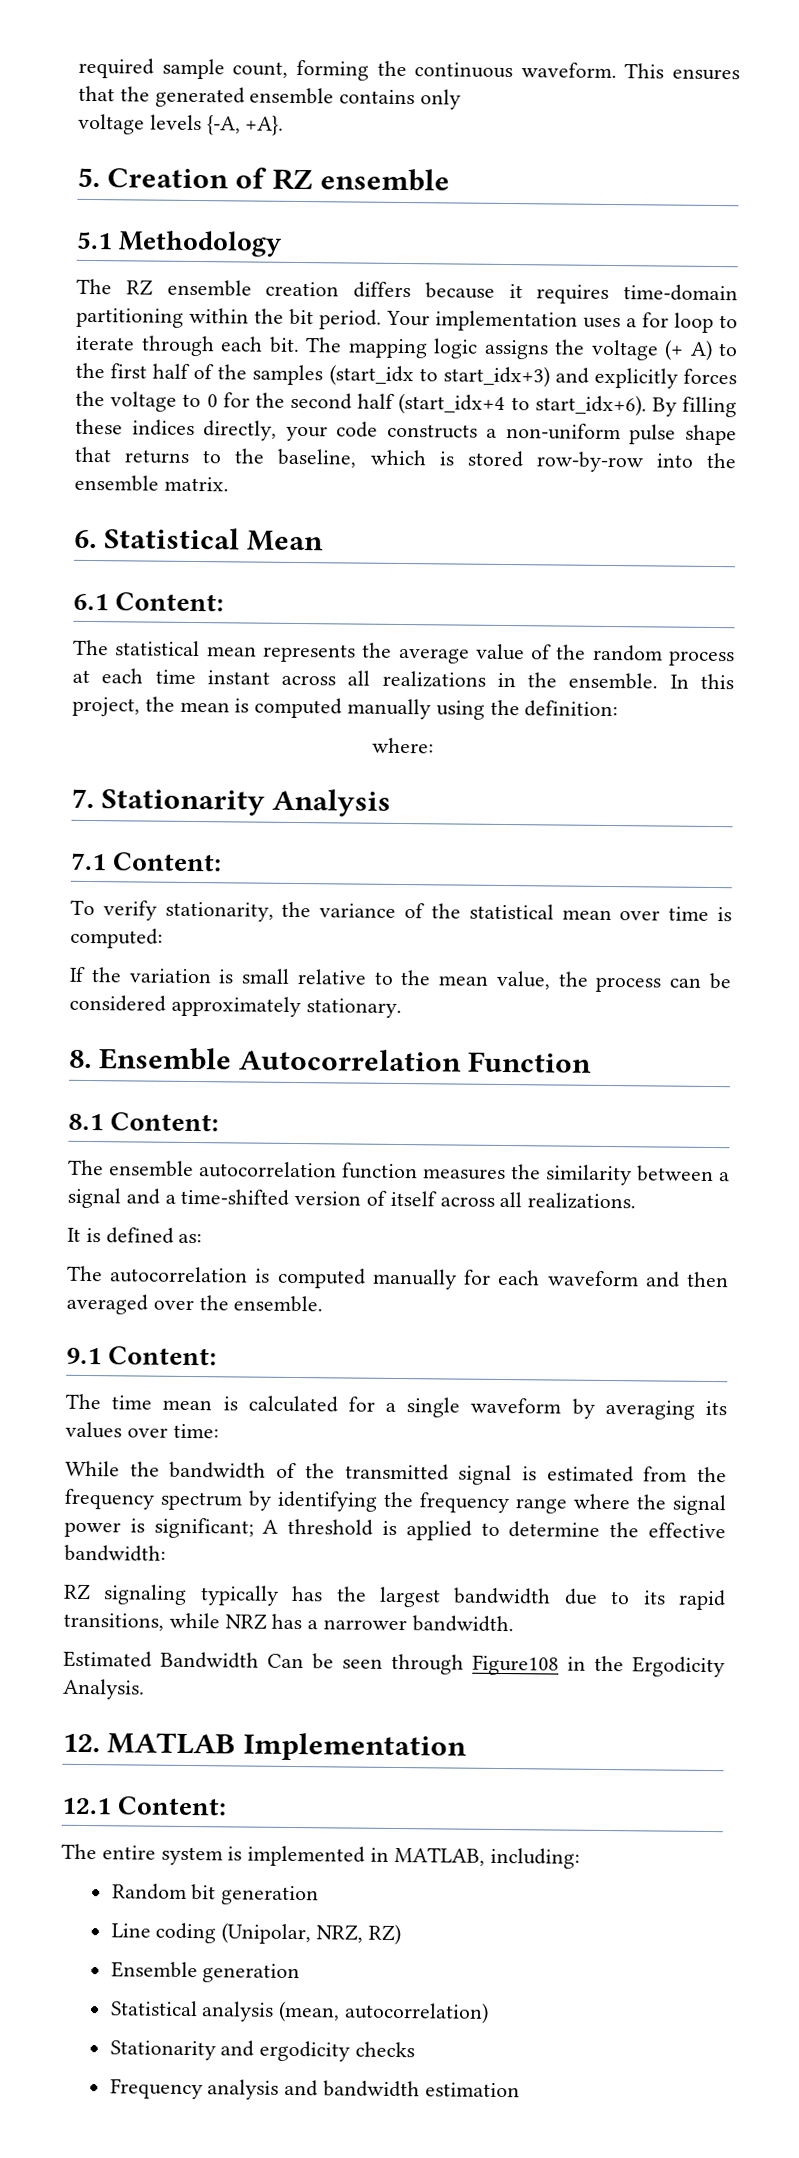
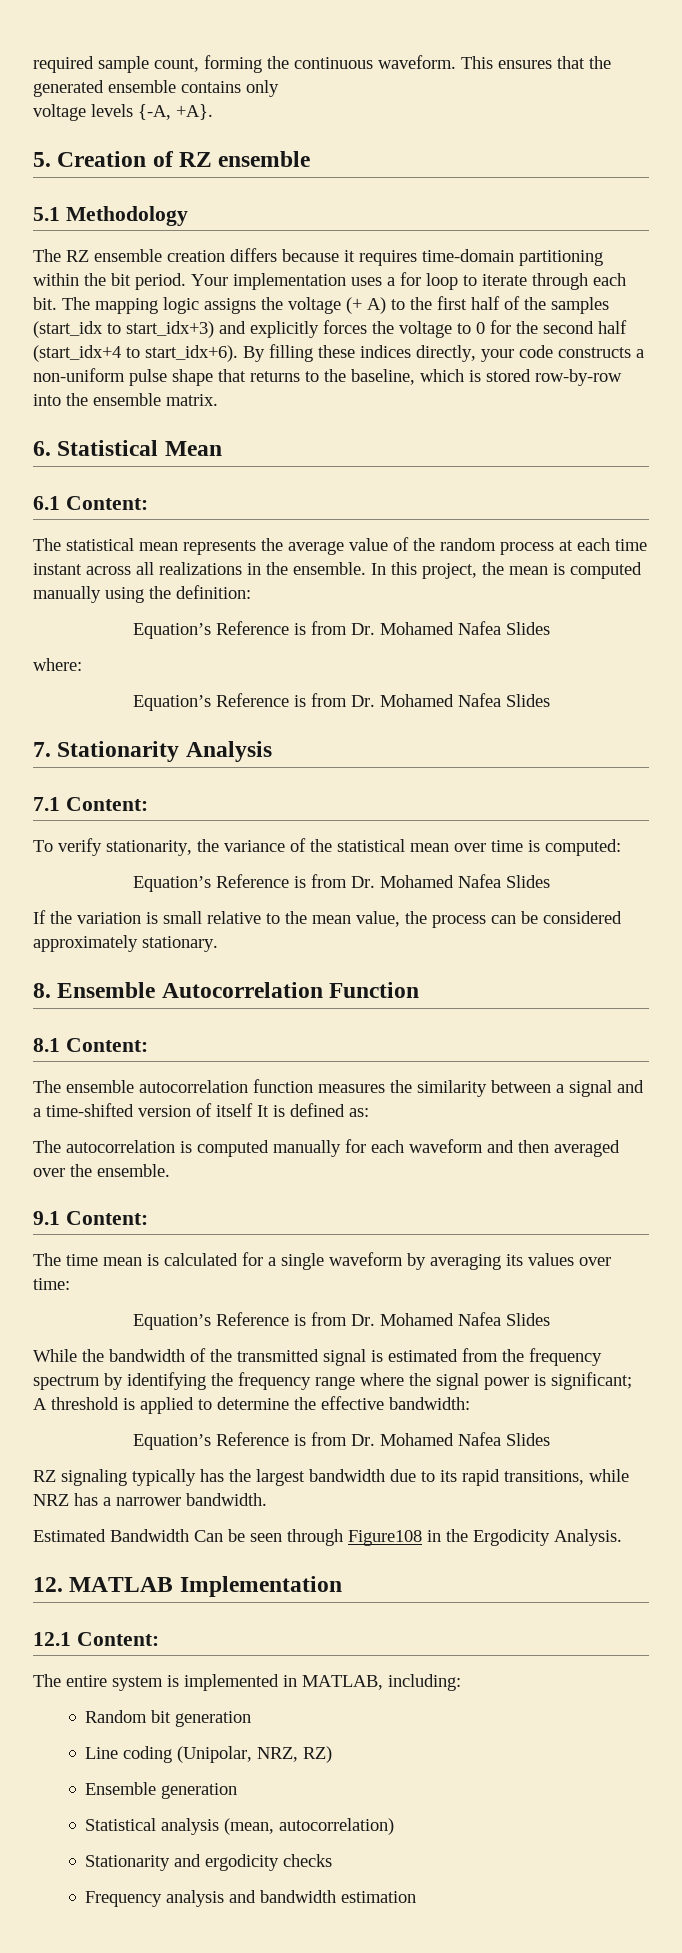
[372,737,434,754] where: -> [132,621,550,639] [33,658,82,671] [132,693,550,711] Equation’s Reference is from Dr. Mohamed Nafea Slides // where: // Equation’s Reference is from Dr. Mohamed Nafea Slides
(163, 938) none -> [132,874,550,892] // Equation’s Reference is from Dr. Mohamed Nafea Slides
[439,1191,637,1210] across all realizations. // -> (253, 1110) none
(219, 1431) none -> [132,1312,550,1330] // Equation’s Reference is from Dr. Mohamed Nafea Slides
(166, 1553) none -> [132,1432,550,1450] // Equation’s Reference is from Dr. Mohamed Nafea Slides

